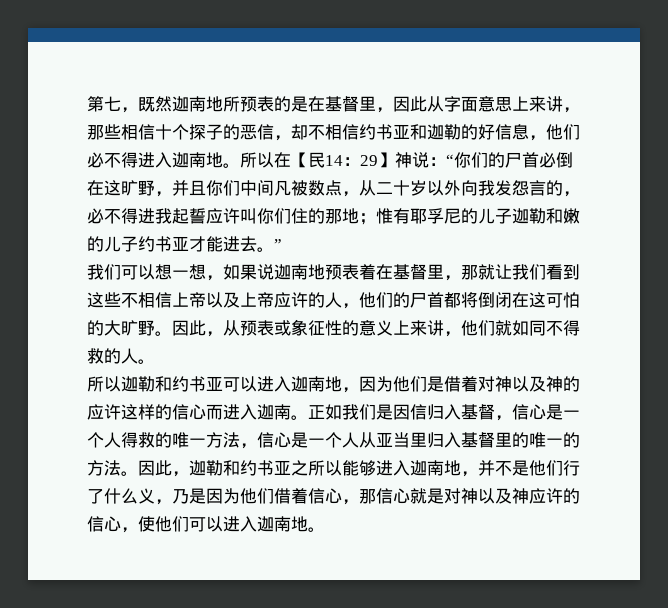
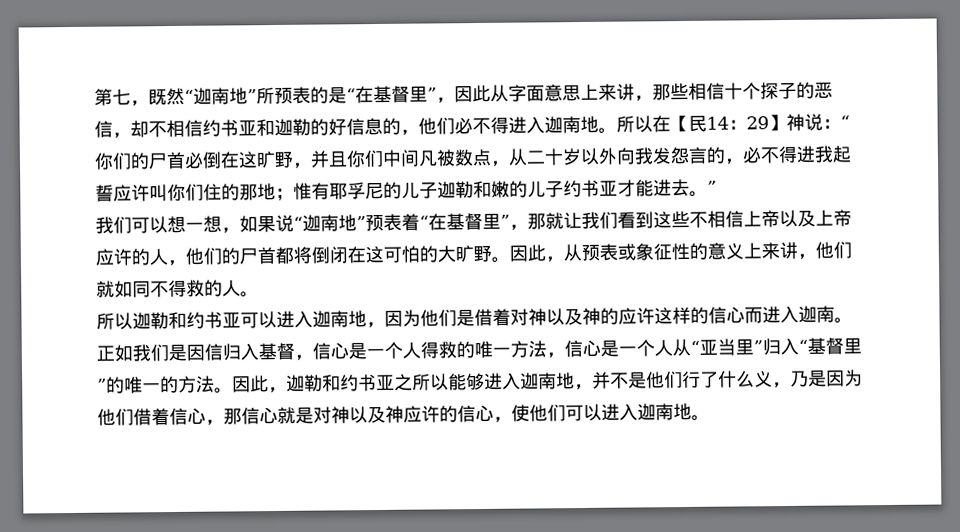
[172,96,223,112] 迦南地 -> [184,87,257,105] “迦南地”
[308,96,376,112] 在基督里 -> [346,85,437,104] “在基督里”
(529, 132) none -> [382,117,401,135] 的
[274,264,444,280] 迦南地预表着在基督里 -> [293,212,510,232] “迦南地”预表着“在基督里”
[376,432,512,448] 亚当里归入基督里 -> [690,337,862,356] [97,378,107,392] “亚当里”归入“基督里”

